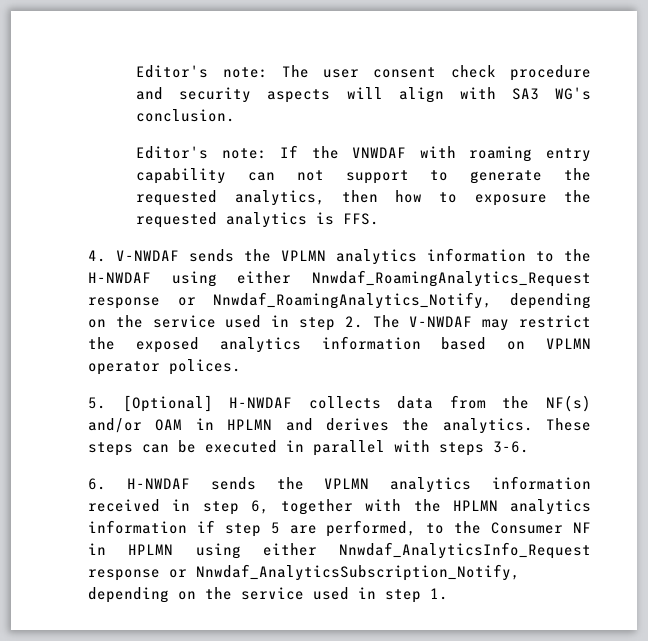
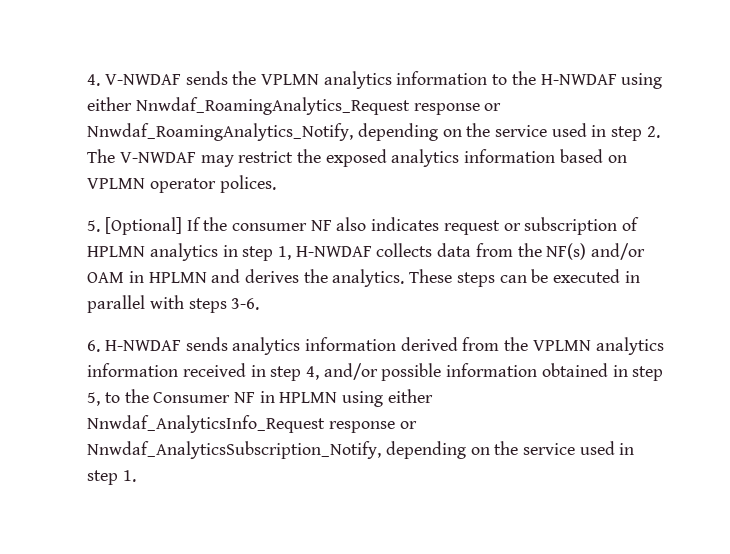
[136,65,591,81] [136,87,591,103] [136,109,236,122] [136,145,592,162] [136,168,591,184] [136,190,591,206] [136,212,380,228] Editor's note: The user consent check procedure and security aspects will align with SA3 WG's conclusion. // Editor's note: If the VNWDAF with roaming entry capability can not support to generate the requested analytics, then how to exposure the requested analytics is FFS. // -> (87, 80) none
(213, 403) none -> [186,217,640,235] [87,243,291,261] If the consumer NF also indicates request or subscription of HPLMN analytics in step 1,
(256, 483) none -> [232,337,500,355] analytics information derived from
[250,499,591,515] [88,520,417,537] 6, together with the HPLMN analytics information if step 5 are performed, -> [305,363,664,381] [87,392,101,406] 4, and/or possible information obtained in step 5,

